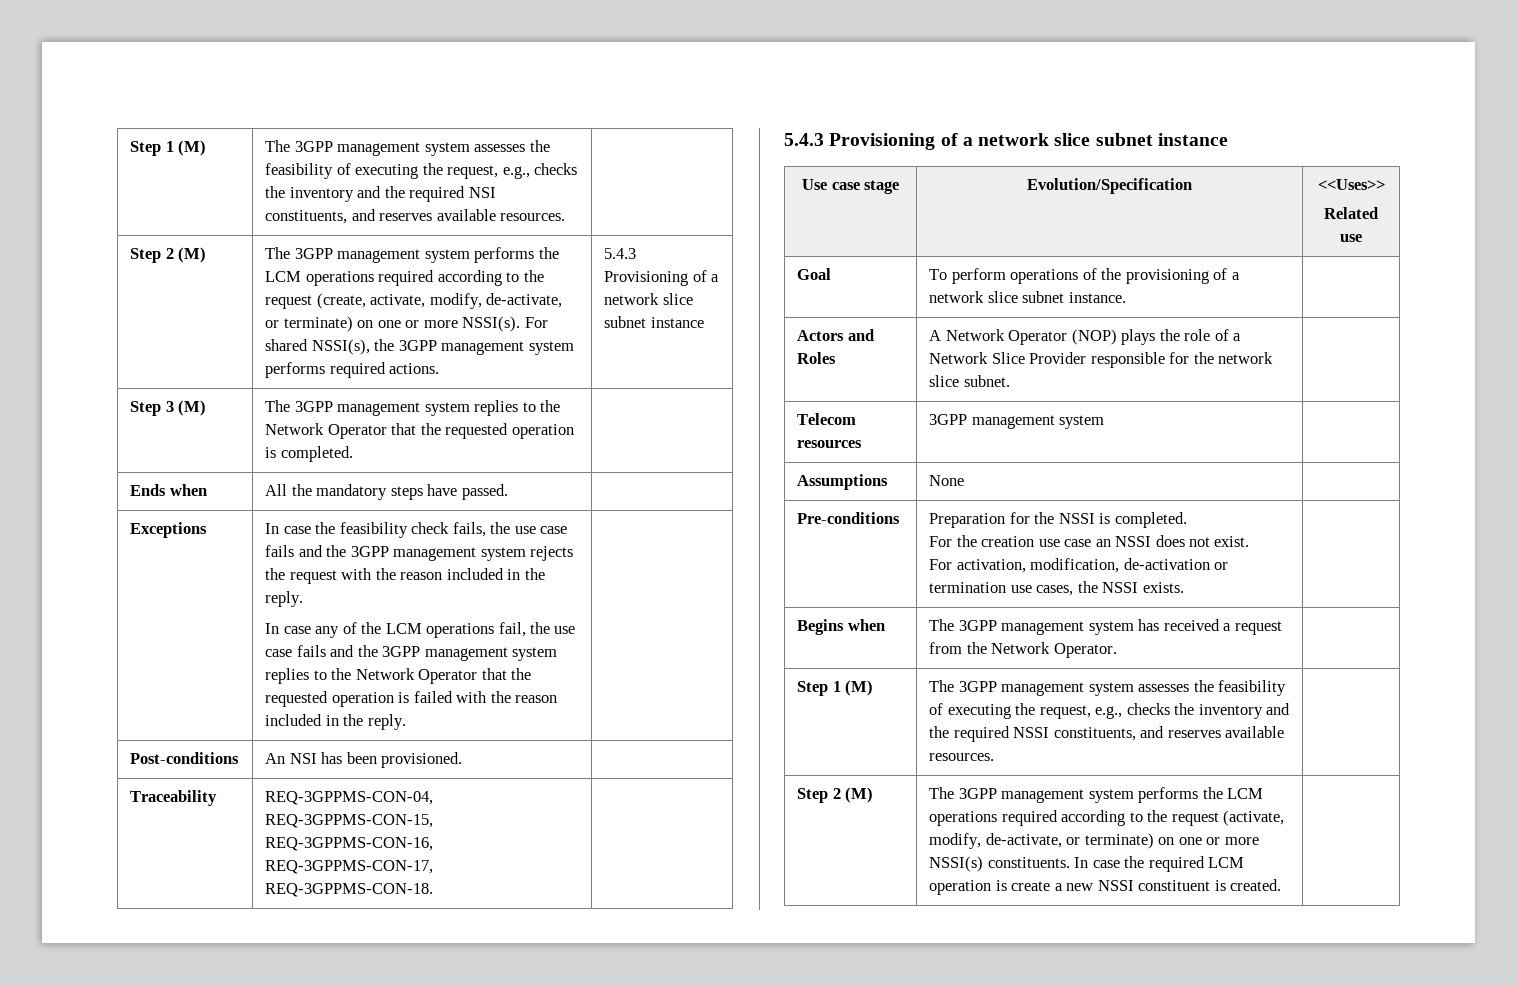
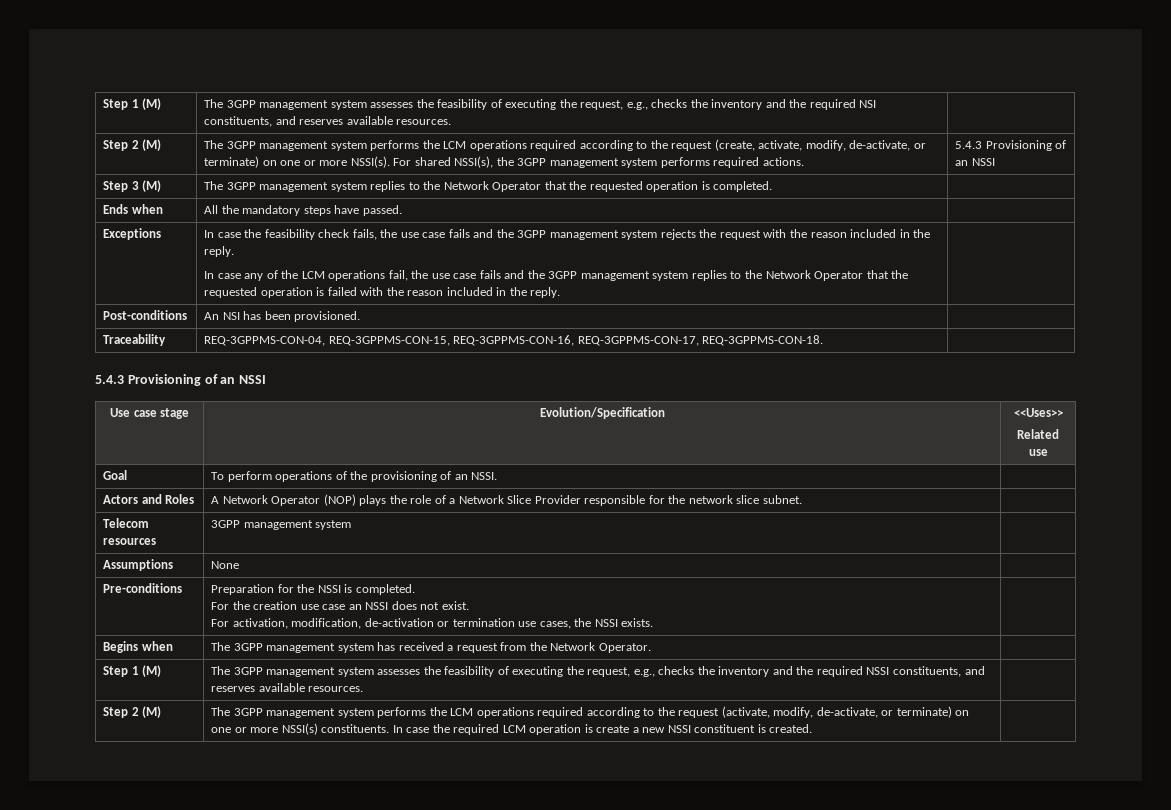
[711,274,720,282] [604,293,693,305] [604,316,704,328] a network slice subnet instance -> [955,158,995,166] an NSSI
[962,133,1228,146] a network slice subnet instance -> [220,375,267,384] an NSSI
[1231,272,1240,280] [929,291,1126,303] a network slice subnet instance. -> [454,472,498,480] an NSSI.

